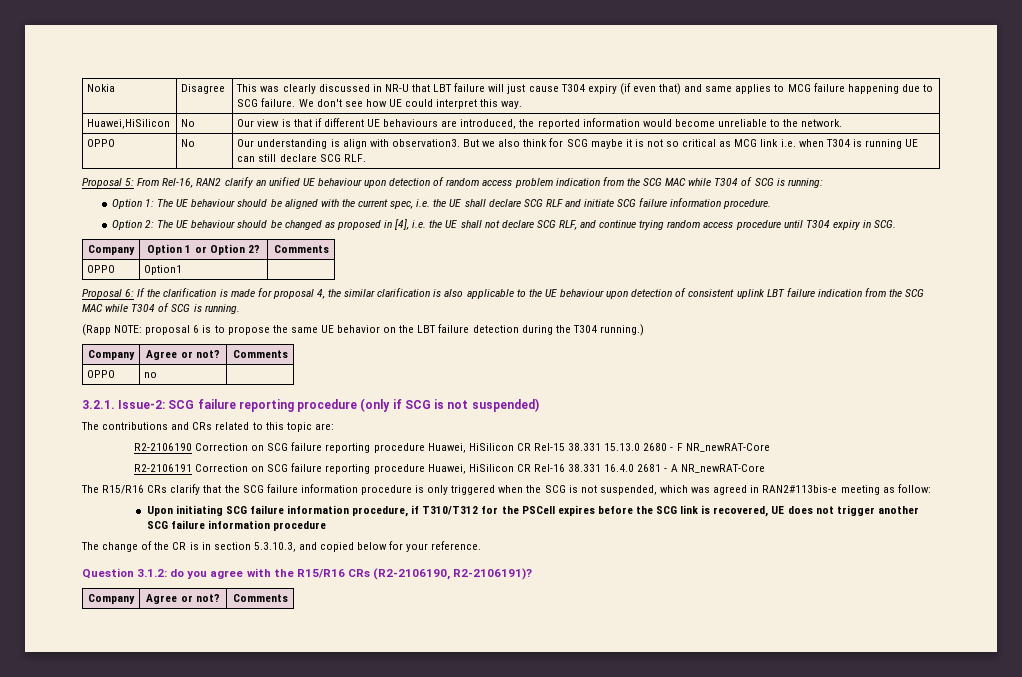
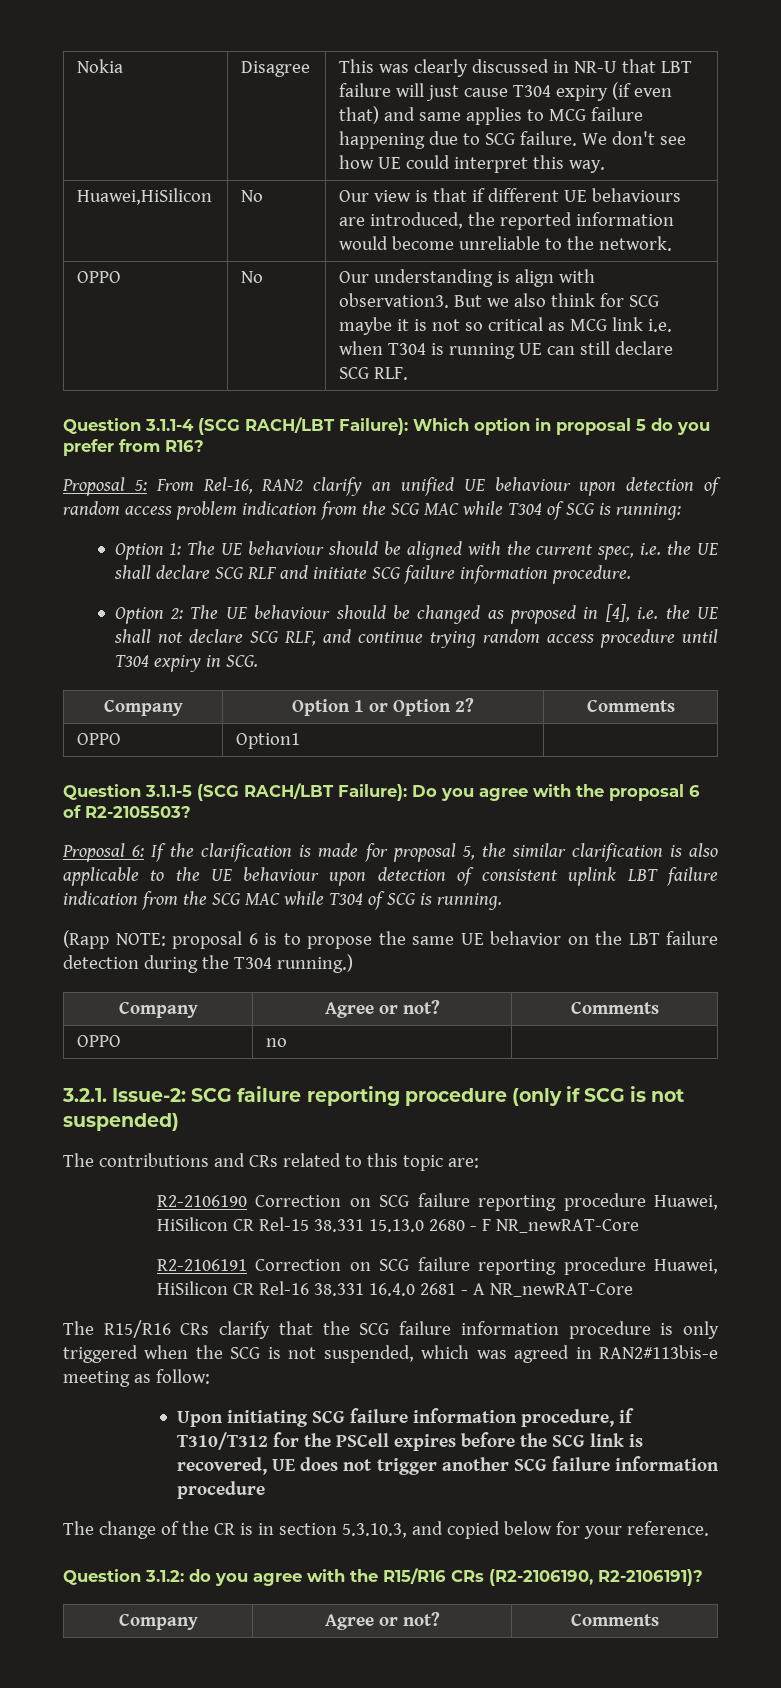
(366, 158) none -> [63,417,710,435] [63,439,204,456] // Question 3.1.1-4 (SCG RACH/LBT Failure): Which option in proposal 5 do you prefer from R16?
(183, 270) none -> [63,783,700,801] [63,805,191,818] // Question 3.1.1-5 (SCG RACH/LBT Failure): Do you agree with the proposal 6 of R2-2105503?
[316,289,325,299] 4, -> [461,846,475,860] 5,

